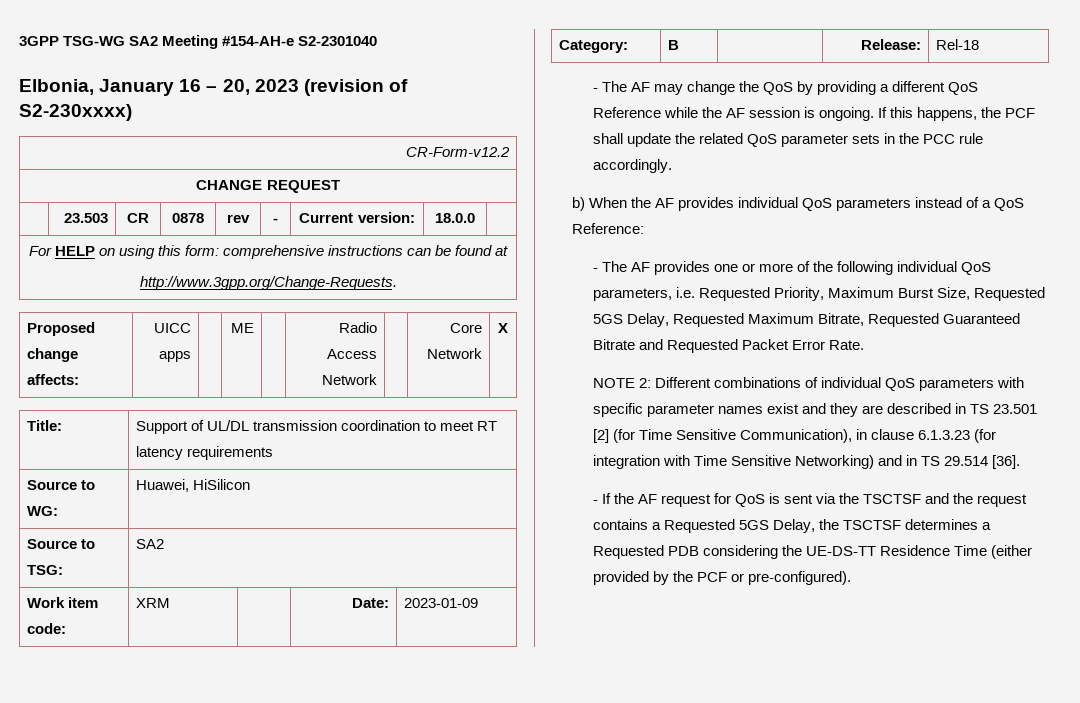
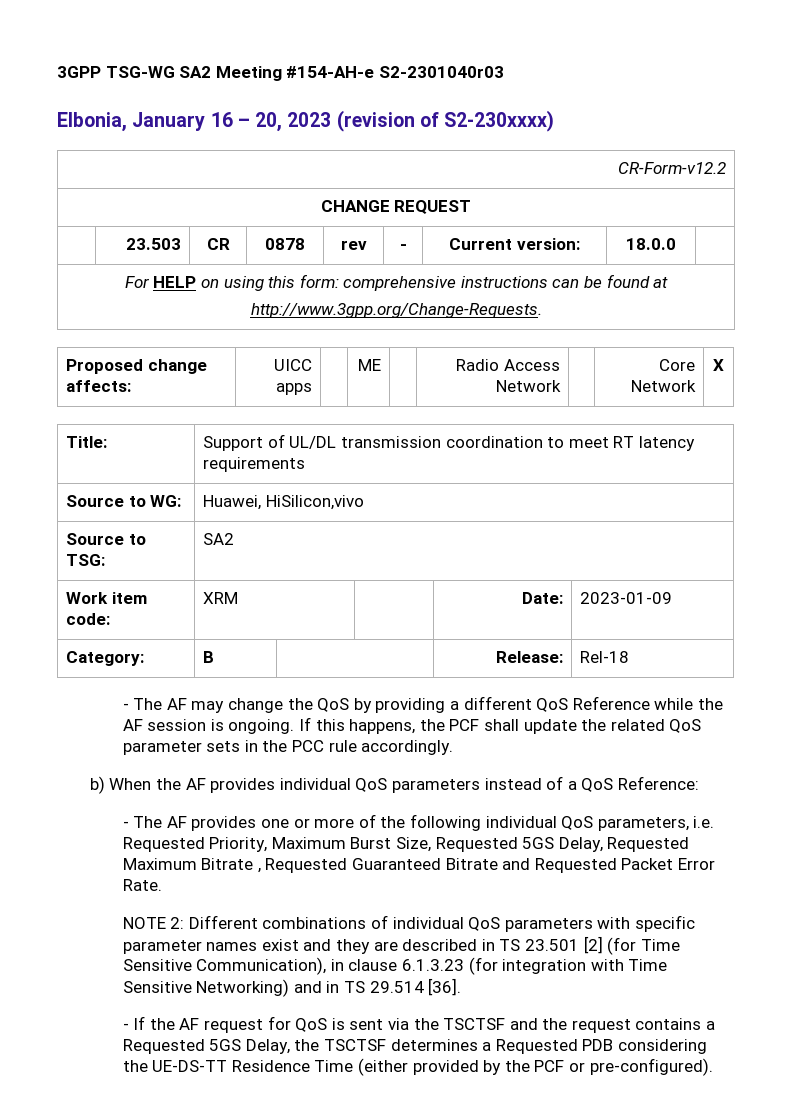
[298,36,378,46] S2-2301040 -> [378,66,504,78] S2-2301040r03
[193,479,251,490] HiSilicon -> [265,495,364,510] HiSilicon,vivo
[817,313,864,326] Bitrate, -> [201,858,261,873] Bitrate ,

